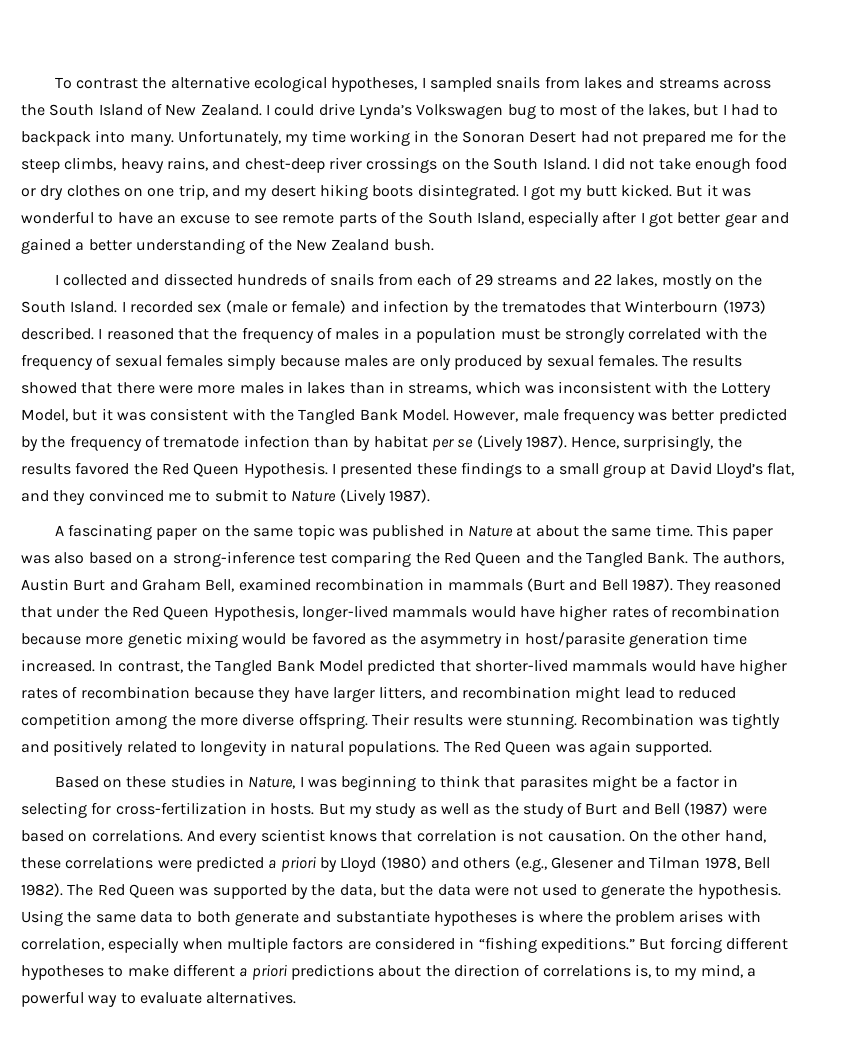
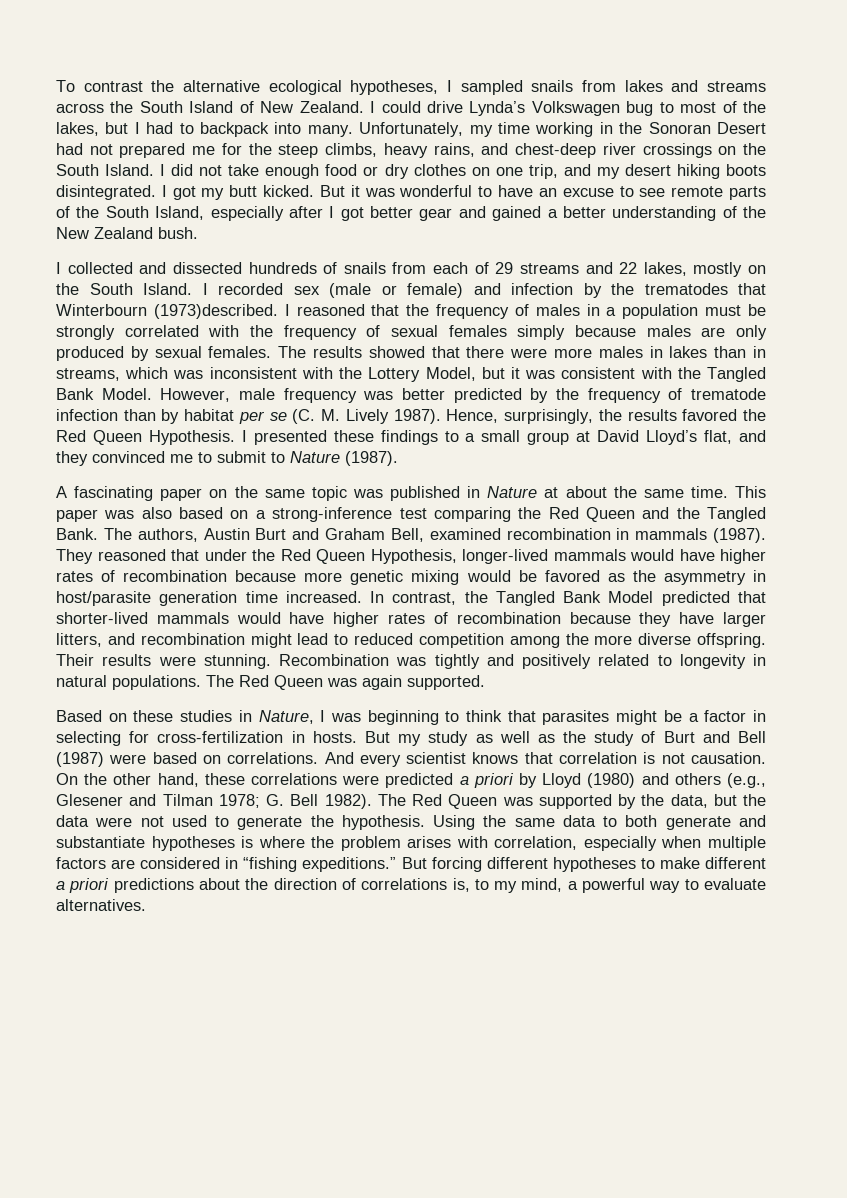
[722,300,766,314] [21,327,94,340] (1973) described. -> [153,304,278,319] (1973)described.
[476,435,523,451] (Lively -> [292,409,389,424] (C. M. Lively
[339,489,430,505] (Lively 1987). -> [345,451,398,466] (1987).
[526,578,673,592] (Burt and Bell 1987). -> [713,528,767,543] (1987).
[704,857,740,870] 1978, -> [218,794,284,808] 1978; G.

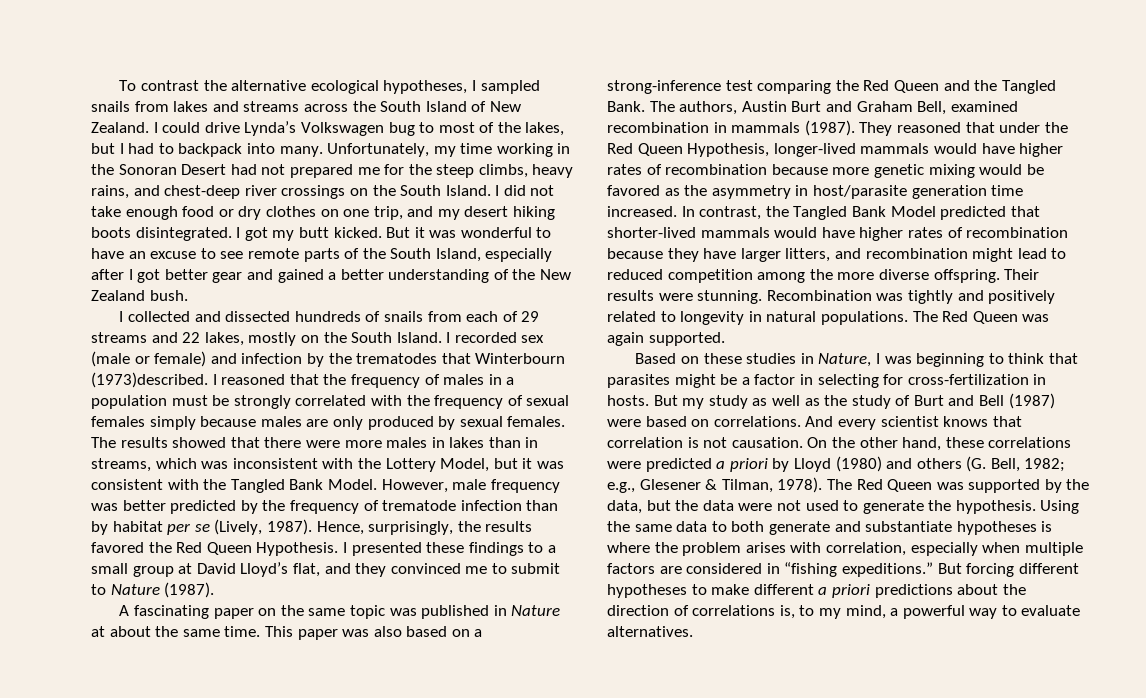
[292,409,389,424] (C. M. Lively -> [214,519,263,535] (Lively,
[727,773,767,788] [56,794,372,809] (e.g., Glesener and Tilman 1978; G. Bell 1982). -> [966,456,1066,472] [607,477,823,493] (G. Bell, 1982; e.g., Glesener & Tilman, 1978).

